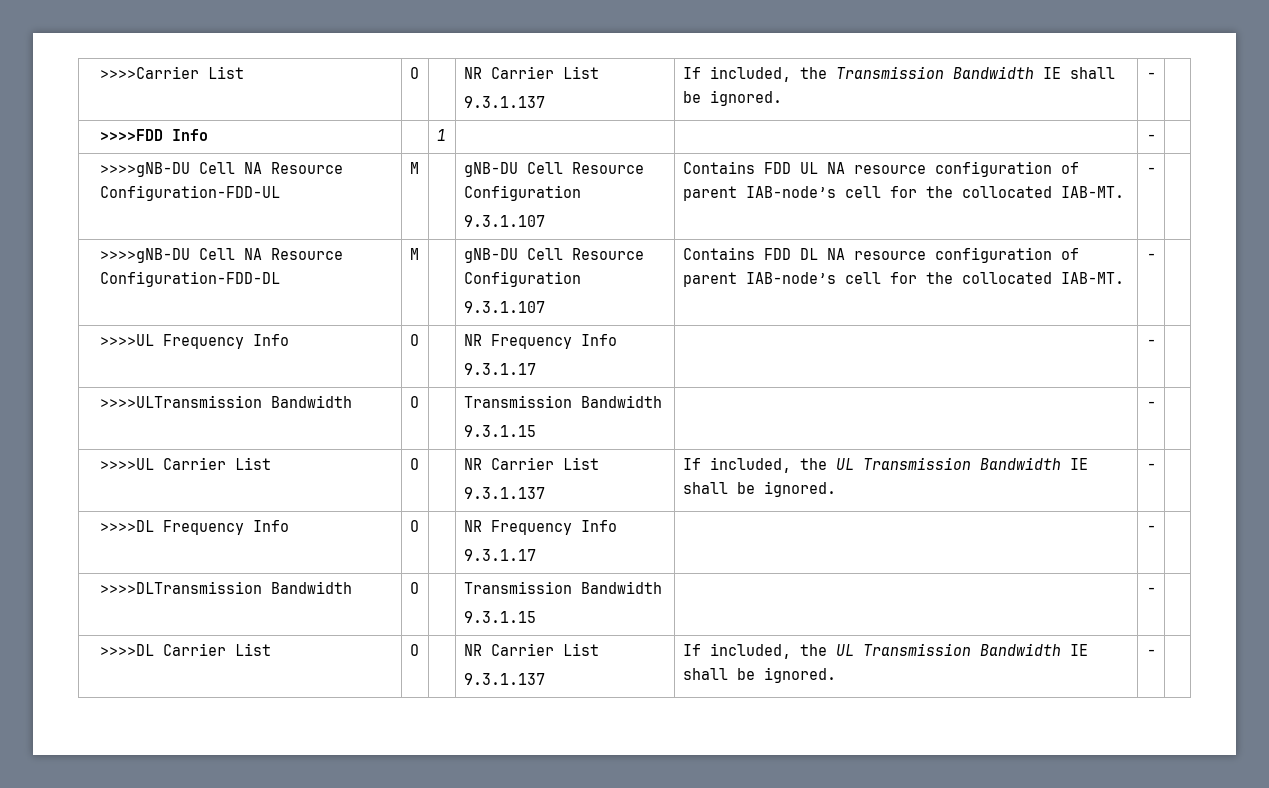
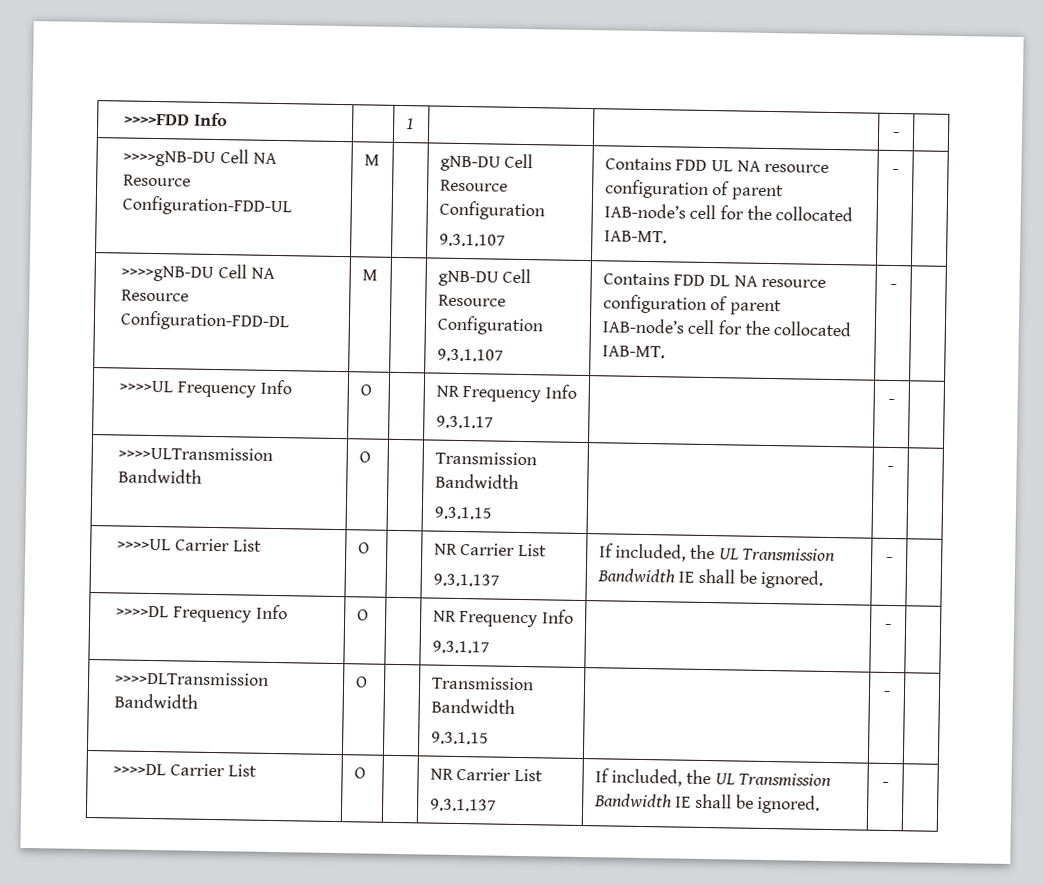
[100,66,245,79] [409,67,419,79] [463,66,599,79] [463,96,545,108] [682,66,1115,82] [682,90,782,106] [1146,72,1156,79] >>>>Carrier List | O | | NR Carrier List // 9.3.1.137 | If included, the Transmission Bandwidth IE shall be ignored. | - | // -> (124, 119) none

